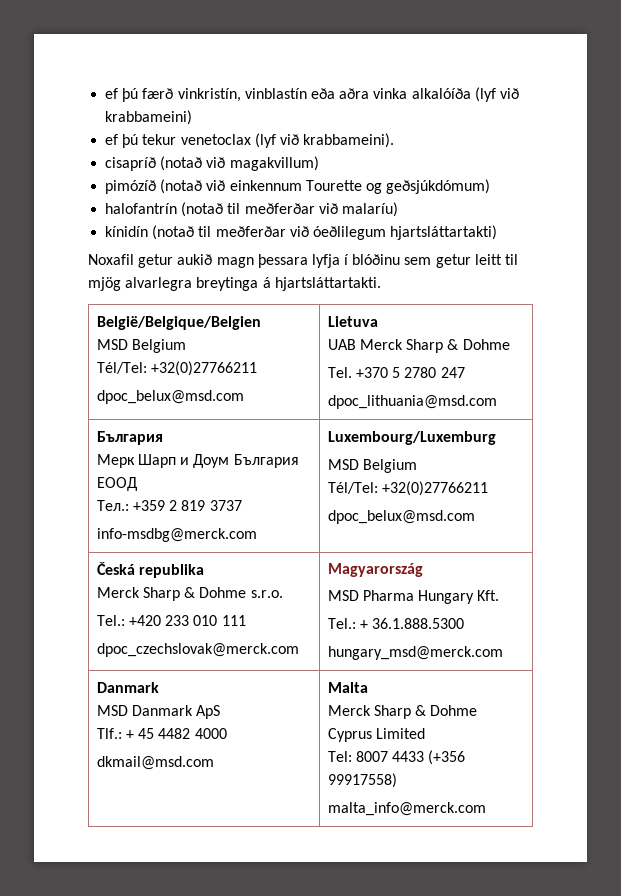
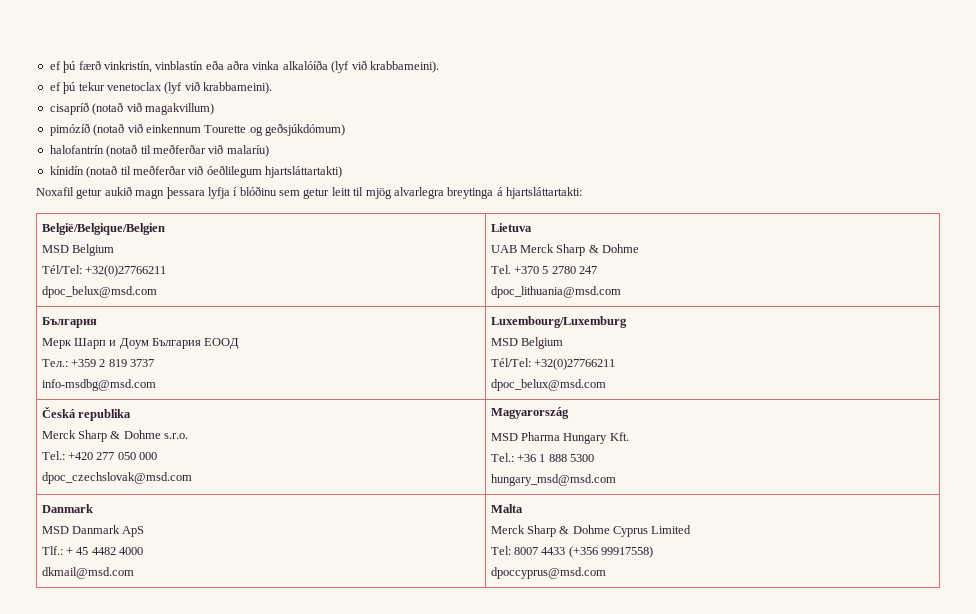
[105,110,193,125] krabbameini) -> [369,61,439,73] krabbameini).
[274,277,381,291] hjartsláttartakti. -> [506,187,582,199] hjartsláttartakti:
[96,528,257,542] info-msdbg@merck.com -> [41,379,156,391] info-msdbg@msd.com
[165,615,246,626] [96,643,299,657] 233 010 111 // dpoc_czechslovak@merck.com -> [96,452,158,460] [41,472,192,484] 277 050 000 // dpoc_czechslovak@msd.com
[360,618,465,629] [327,646,503,660] + 36.1.888.5300 // hungary_msd@merck.com -> [516,454,595,462] [490,474,616,486] +36 1 888 5300 // hungary_msd@msd.com
[327,802,486,816] malta_info@merck.com -> [490,567,606,579] dpoccyprus@msd.com

